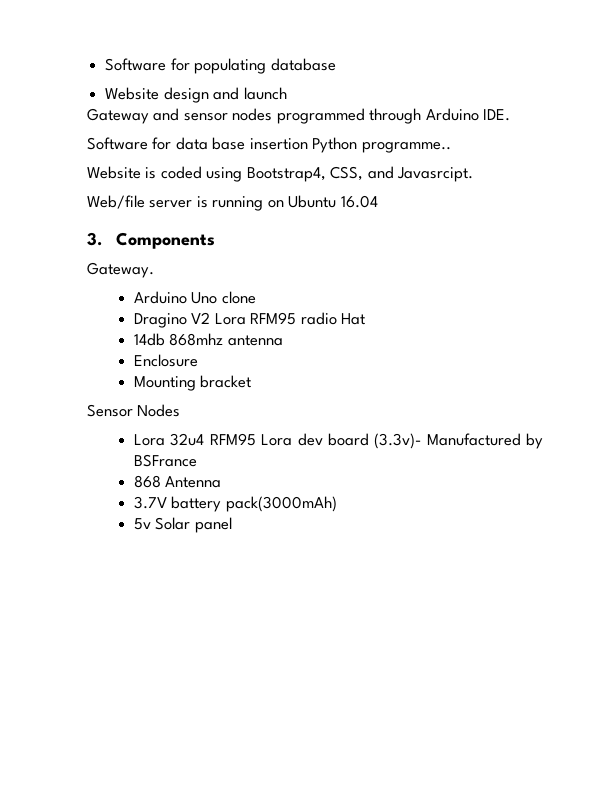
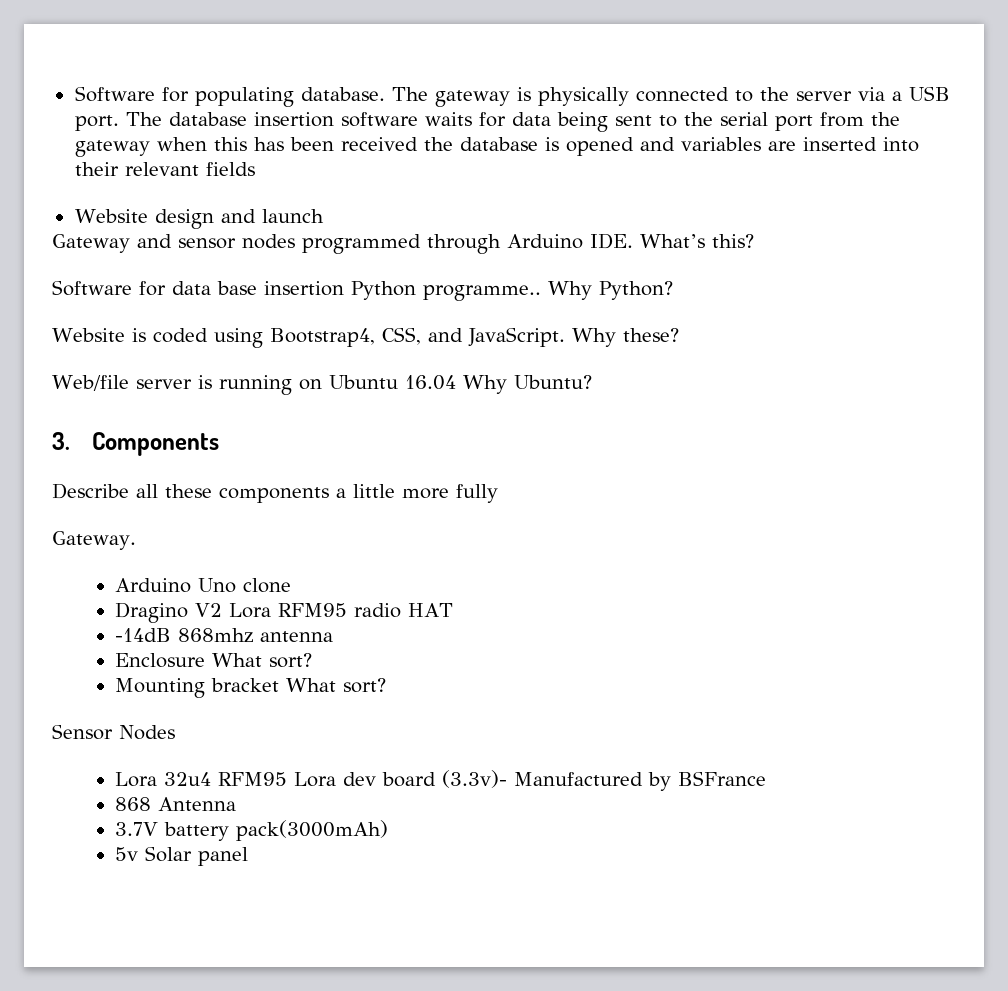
[270,58,336,71] database -> [300,86,950,107] [74,112,900,132] [74,137,919,157] [74,162,255,176] database. The gateway is physically connected to the server via a USB port. The database insertion software waits for data being sent to the serial port from the gateway when this has been received the database is opened and variables are inserted into their relevant fields
(511, 115) none -> [640,234,754,248] What’s this?
(451, 147) none -> [548,281,673,300] Why Python?
[397,167,474,182] Javasrcipt. -> [467,327,679,347] JavaScript. Why these?
(378, 201) none -> [462,375,592,394] Why Ubuntu?
(215, 240) none -> [52,483,498,503] // Describe all these components a little more fully
[341,313,366,325] [133,333,165,346] Hat // 14db -> [408,603,454,617] [115,628,172,642] HAT // -14dB
(198, 360) none -> [212,653,313,668] What sort?
(252, 381) none -> [286,678,387,693] What sort?

